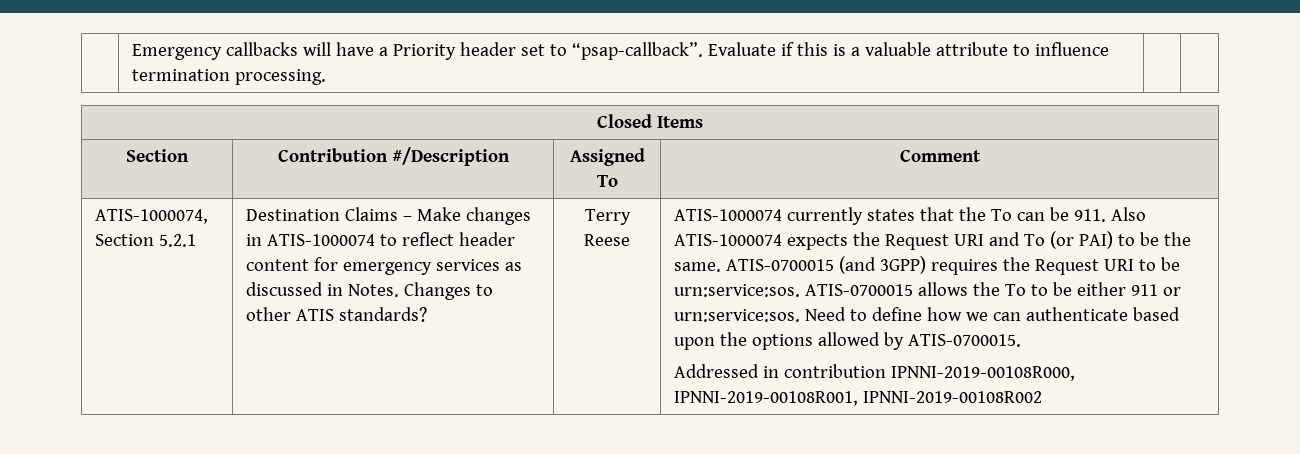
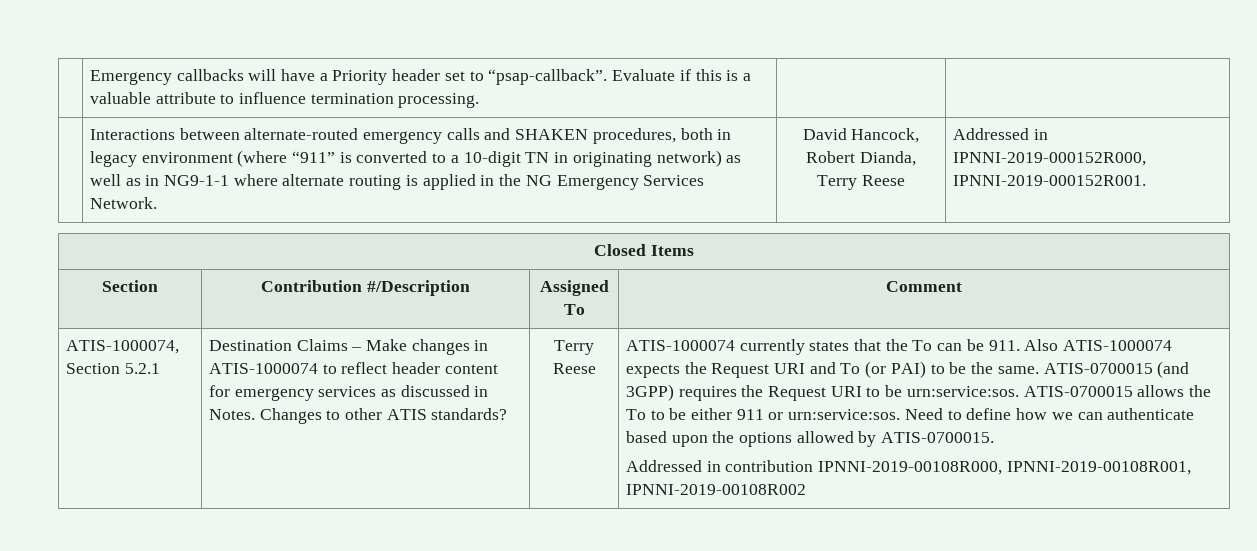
(327, 77) none -> [89,128,732,144] [89,150,742,167] [89,174,705,190] [89,197,157,209] [802,128,920,143] [806,151,916,166] [817,175,905,190] [952,128,1048,140] [952,152,1146,166] [952,175,1146,186] // | Interactions between alternate-routed emergency calls and SHAKEN procedures, both in legacy environment (where “911” is converted to a 10-digit TN in originating network) as well as in NG9-1-1 where alternate routing is applied in the NG Emergency Services Network. | David Hancock, Robert Dianda, Terry Reese | Addressed in IPNNI-2019-000152R000, IPNNI-2019-000152R001.

